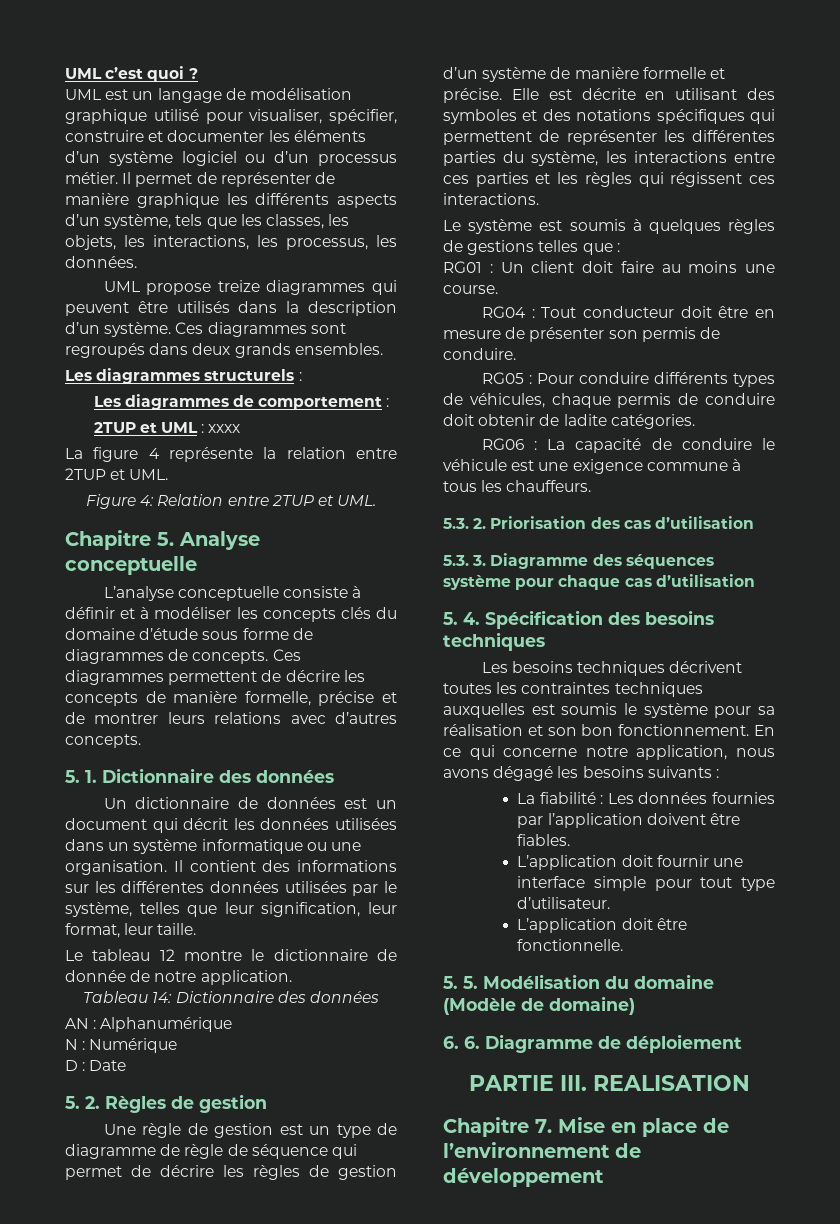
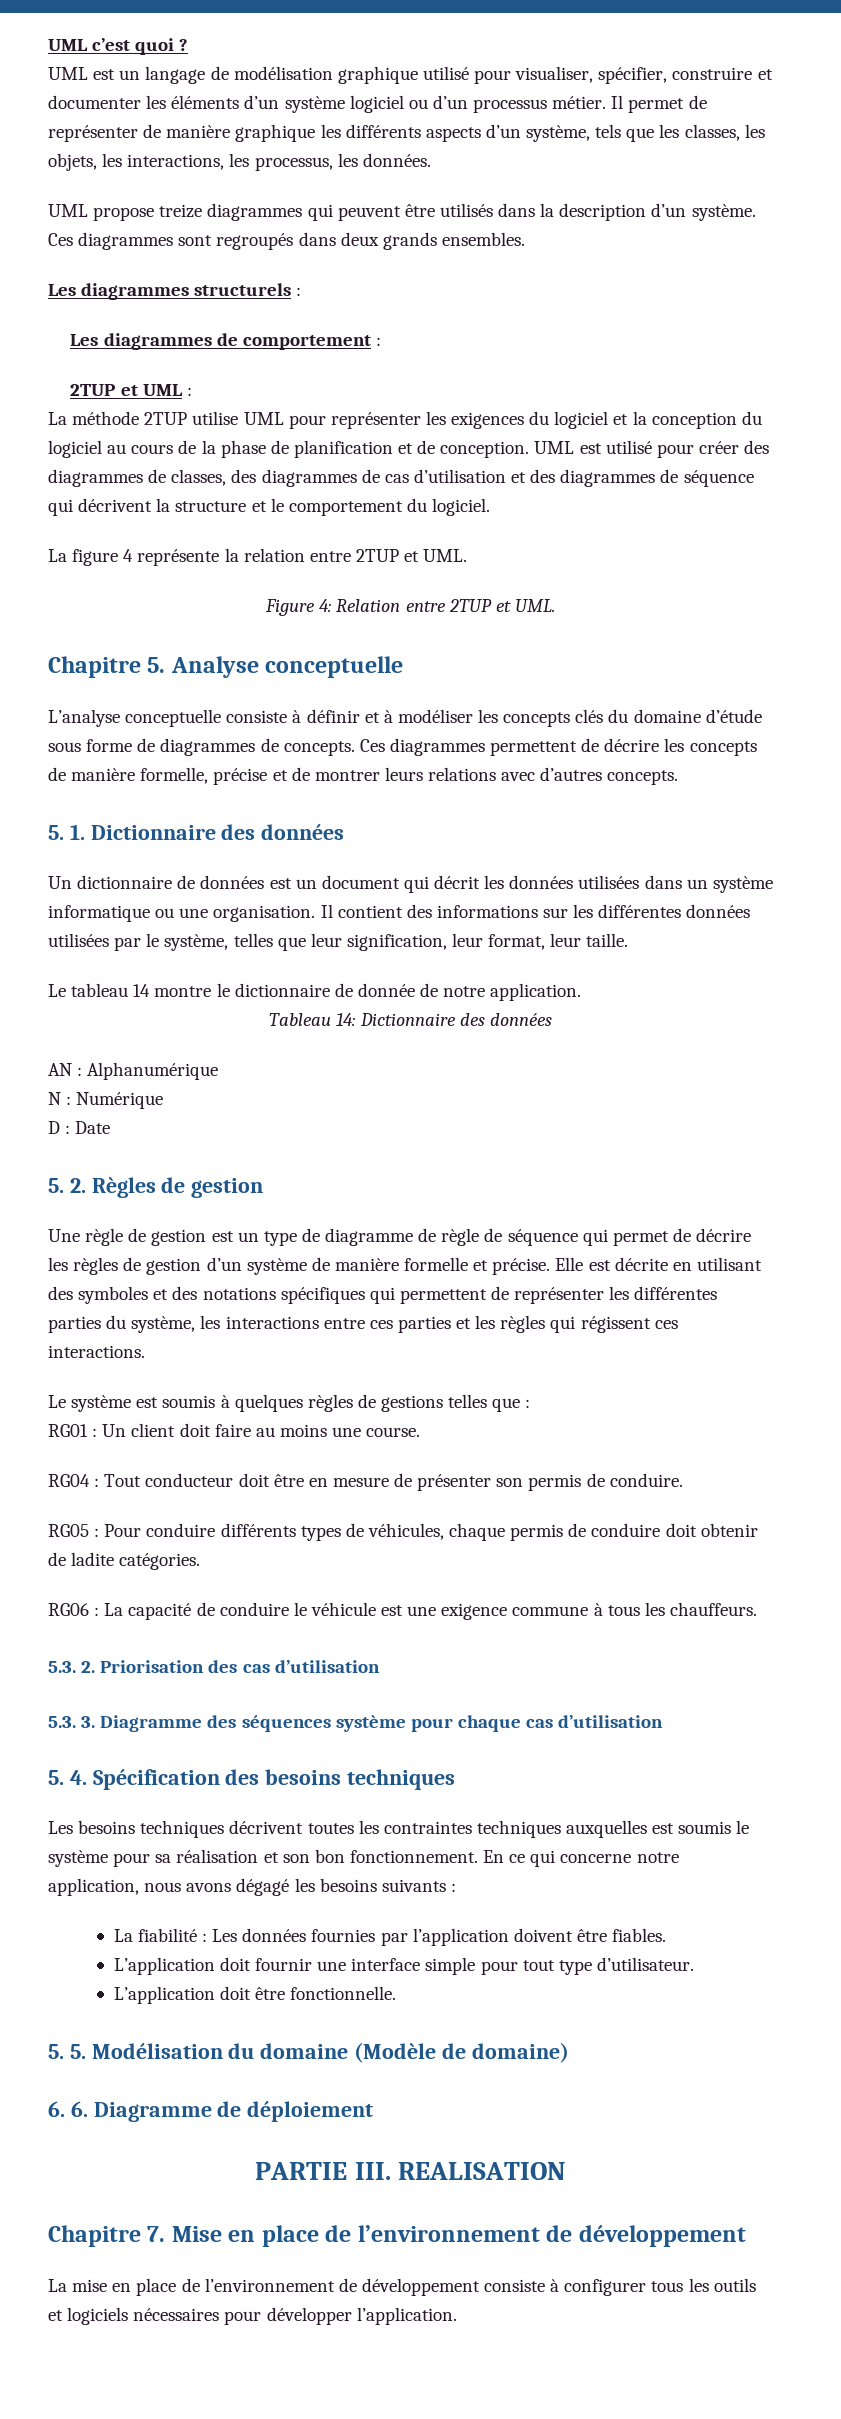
[208,424,241,433] xxxx -> [48,411,762,429] [48,440,770,458] [48,469,754,487] [48,498,491,516] // La méthode 2TUP utilise UML pour représenter les exigences du logiciel et la conception du logiciel au cours de la phase de planification et de conception. UML est utilisé pour créer des diagrammes de classes, des diagrammes de cas d’utilisation et des diagrammes de séquence qui décrivent la structure et le comportement du logiciel.
[159,949,175,961] 12 -> [133,984,151,997] 14
(604, 1177) none -> [48,2278,756,2296] [48,2307,457,2325] // La mise en place de l’environnement de développement consiste à configurer tous les outils et logiciels nécessaires pour développer l’application.

